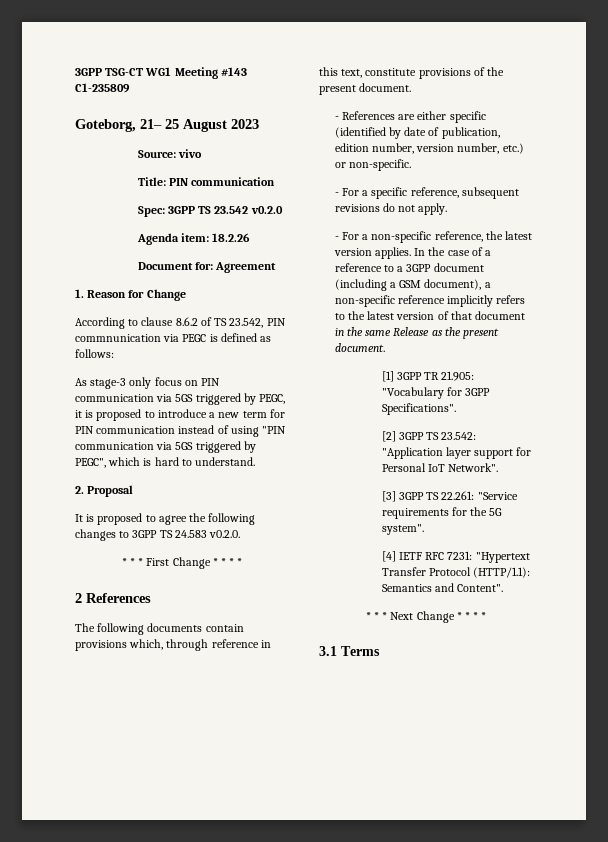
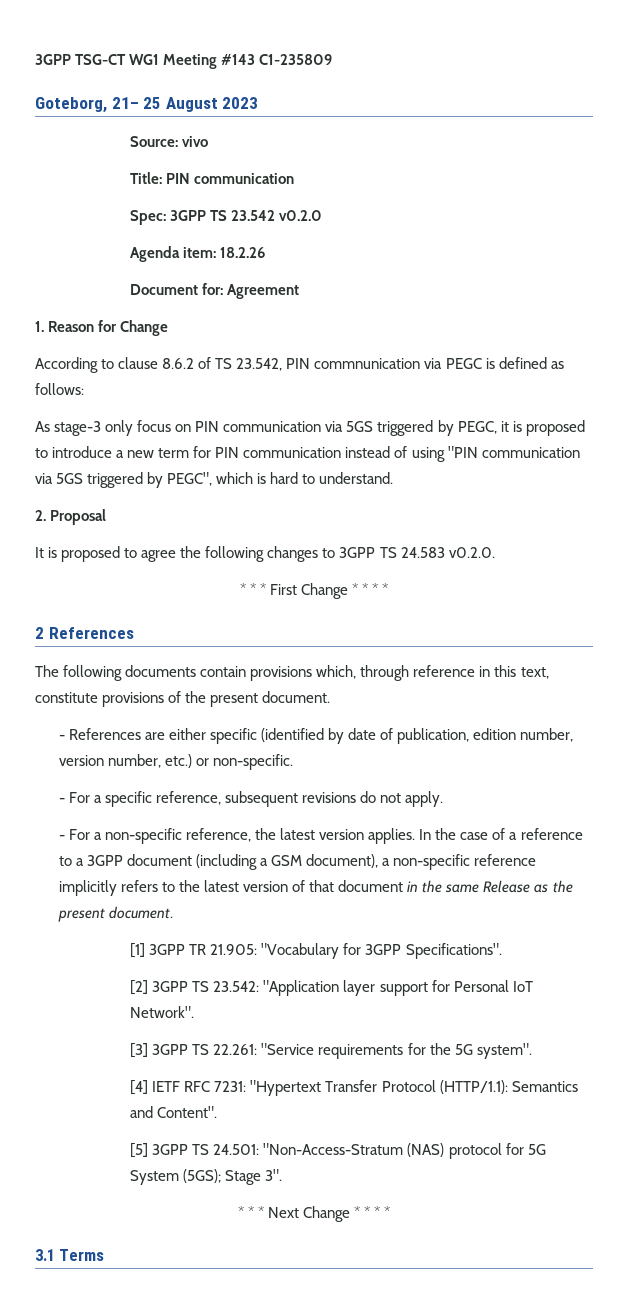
(504, 588) none -> [130,1143,546,1159] [130,1169,283,1185] // [5] 3GPP TS 24.501: "Non-Access-Stratum (NAS) protocol for 5G System (5GS); Stage 3".

